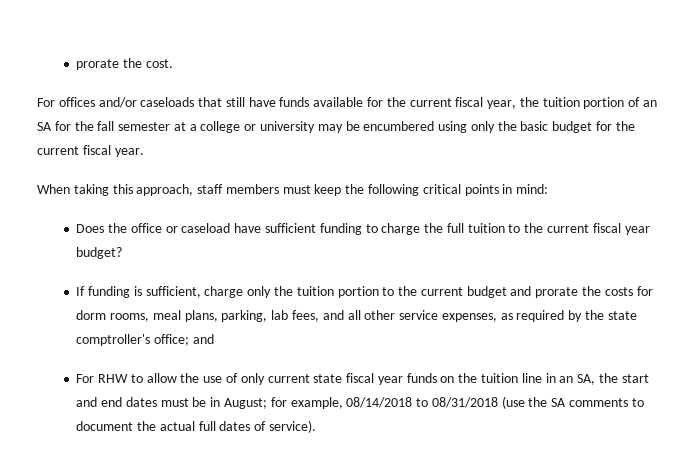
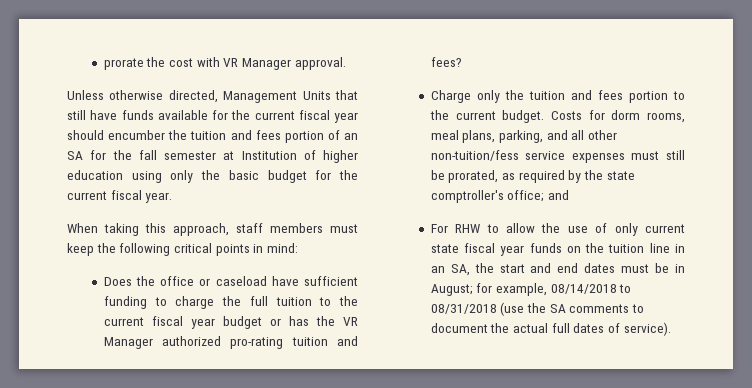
[76,58,173,70] [37,97,195,108] prorate the cost. // For offices and/or caseloads -> [103,57,346,70] [67,90,331,103] prorate the cost with VR Manager approval. // Unless otherwise directed, Management Units
[487,97,580,109] year, the tuition -> [334,112,358,123] [67,130,281,140] year should encumber the tuition and fees
[189,121,435,133] a college or university may be encumbered -> [241,150,358,163] [67,170,123,180] Institution of higher education
[76,247,123,259] [76,286,244,298] budget? // If funding is sufficient, charge -> [222,316,358,329] [103,336,358,349] [430,57,462,67] [430,90,471,103] budget or has the VR Manager authorized pro-rating tuition and fees? // Charge
(334, 291) none -> [570,90,623,100] and fees
[466,286,633,298] budget and prorate the costs -> [502,110,582,123] budget. Costs
[271,310,319,322] lab fees, -> (544, 136) none
[399,310,497,322] service expenses, -> [430,150,685,163] [430,170,499,183] non-tuition/fess service expenses must still be prorated,

